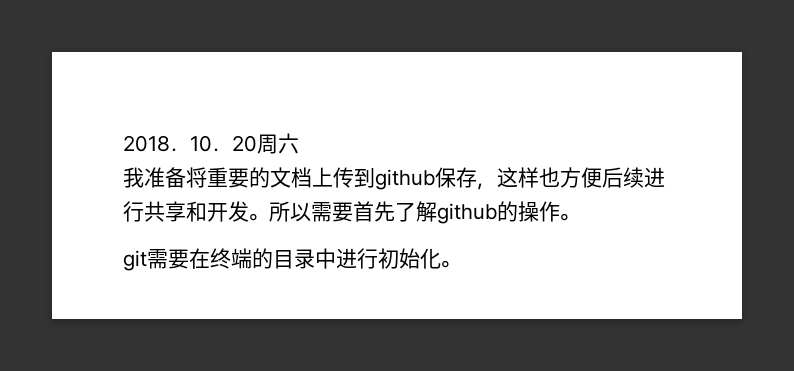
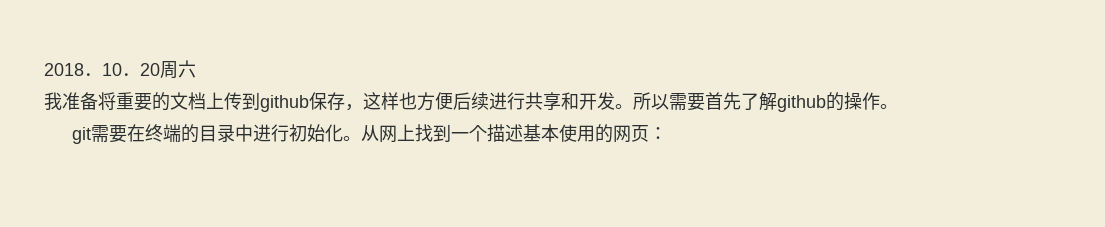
(461, 264) none -> [361,124,668,143] 从网上找到一个描述基本使用的网页：

